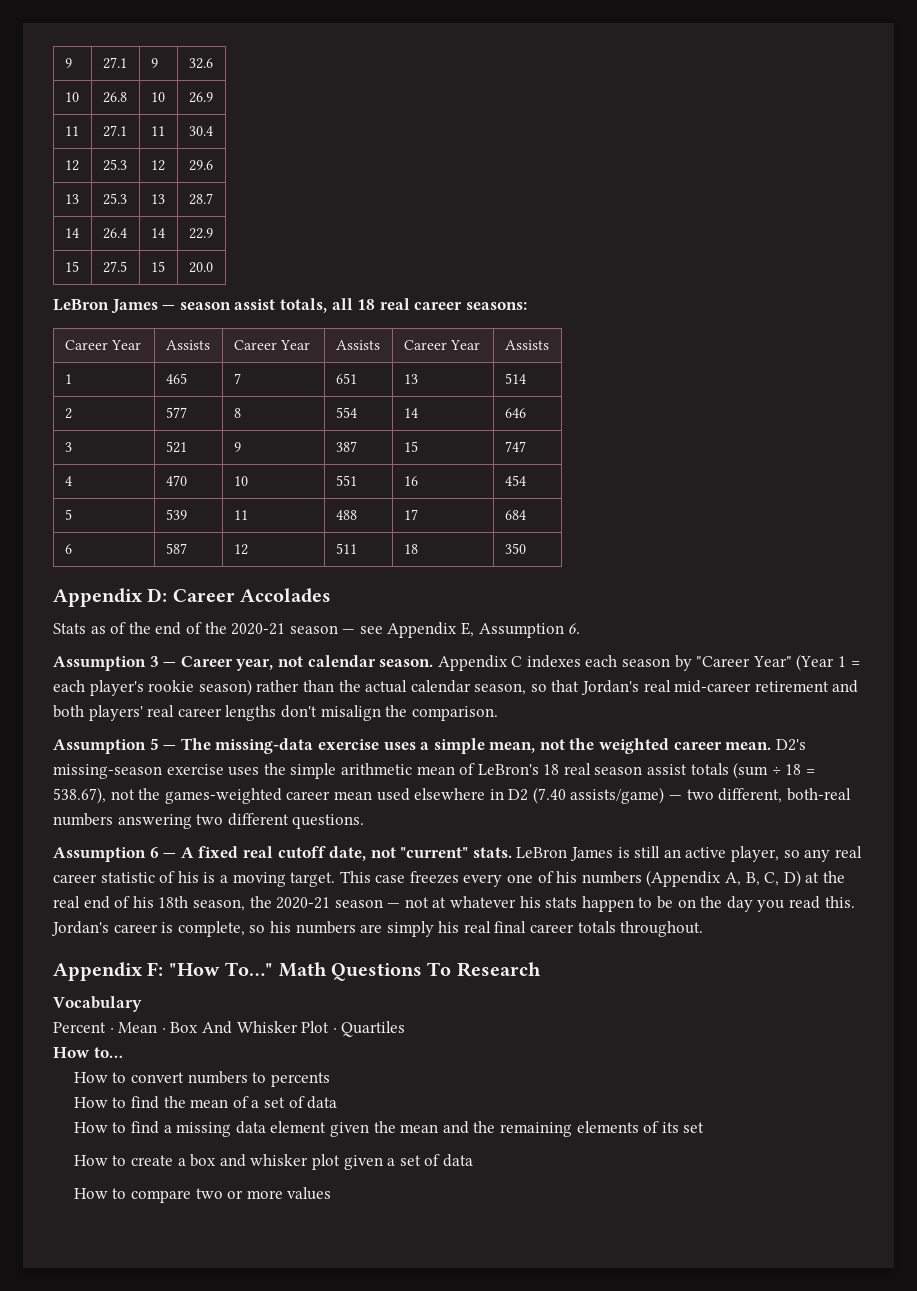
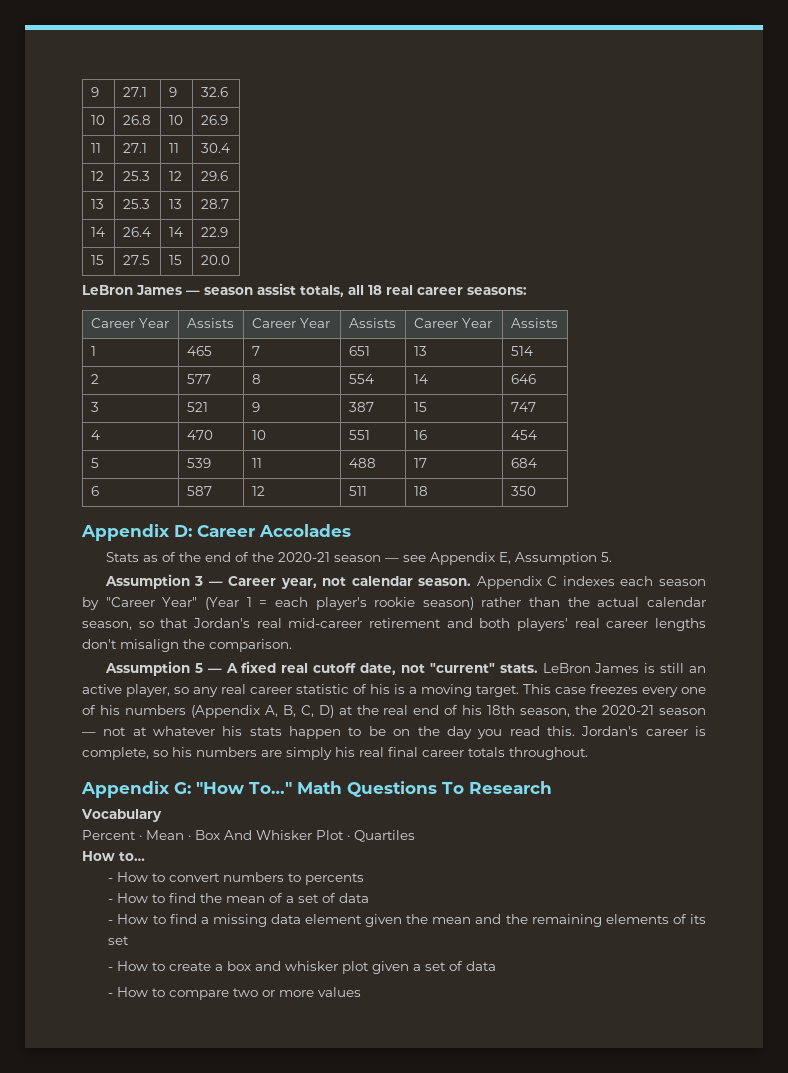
[568,623,581,634] 6. -> [600,552,612,562] 5.
[180,738,806,754] [53,762,816,779] [53,787,851,804] [53,813,365,829] [53,847,177,862] The missing-data exercise uses a simple mean, not the weighted career mean. D2's missing-season exercise uses the simple arithmetic mean of LeBron's 18 real season assist totals (sum ÷ 18 = 538.67), not the games-weighted career mean used elsewhere in D2 (7.40 assists/game) — two different, both-real numbers answering two different questions. // Assumption 6 — -> (222, 670) none
[147,962,164,976] F: -> [174,782,191,794] G:
(123, 1052) none -> [108,878,114,882] -
(330, 1079) none -> [108,899,114,903] -
(338, 1102) none -> [108,920,114,924] -
(705, 1127) none -> [108,967,114,971] -
(473, 1160) none -> [108,993,114,997] -

